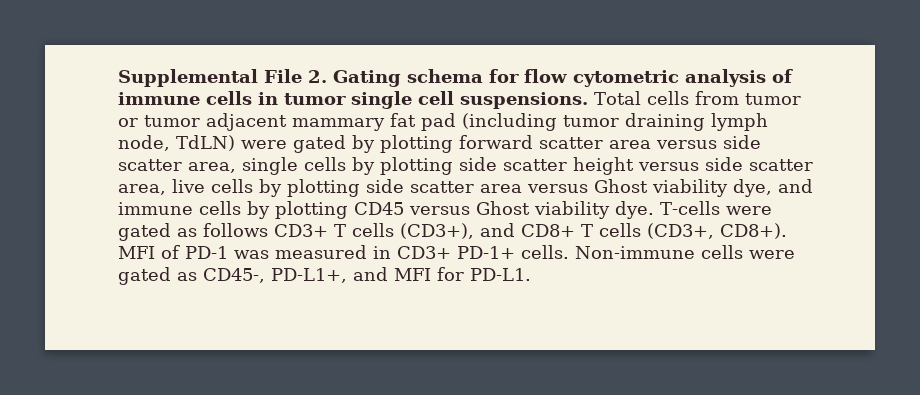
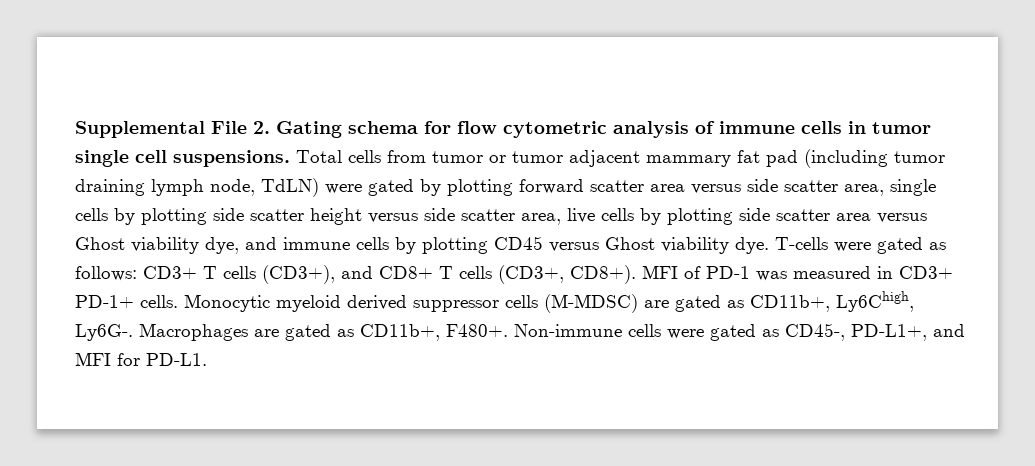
[203,223,268,237] follows -> [75,266,137,281] follows:
(569, 252) none -> [184,291,914,313] [75,323,508,341] Monocytic myeloid derived suppressor cells (M-MDSC) are gated as CD11b+, Ly6Chigh, Ly6G-. Macrophages are gated as CD11b+, F480+.

